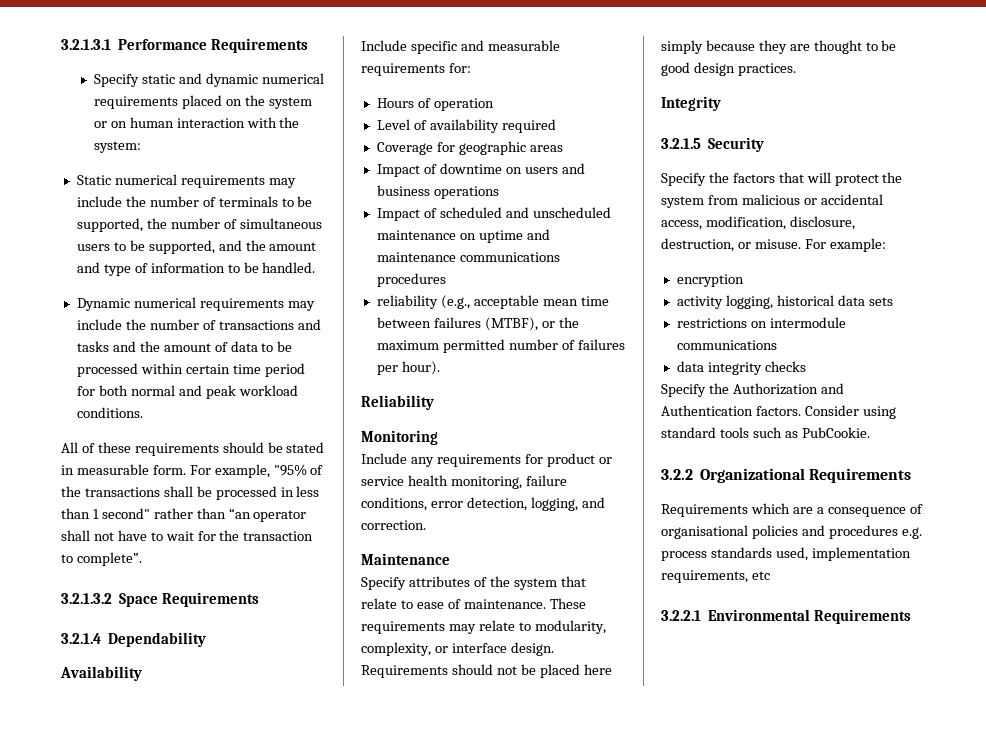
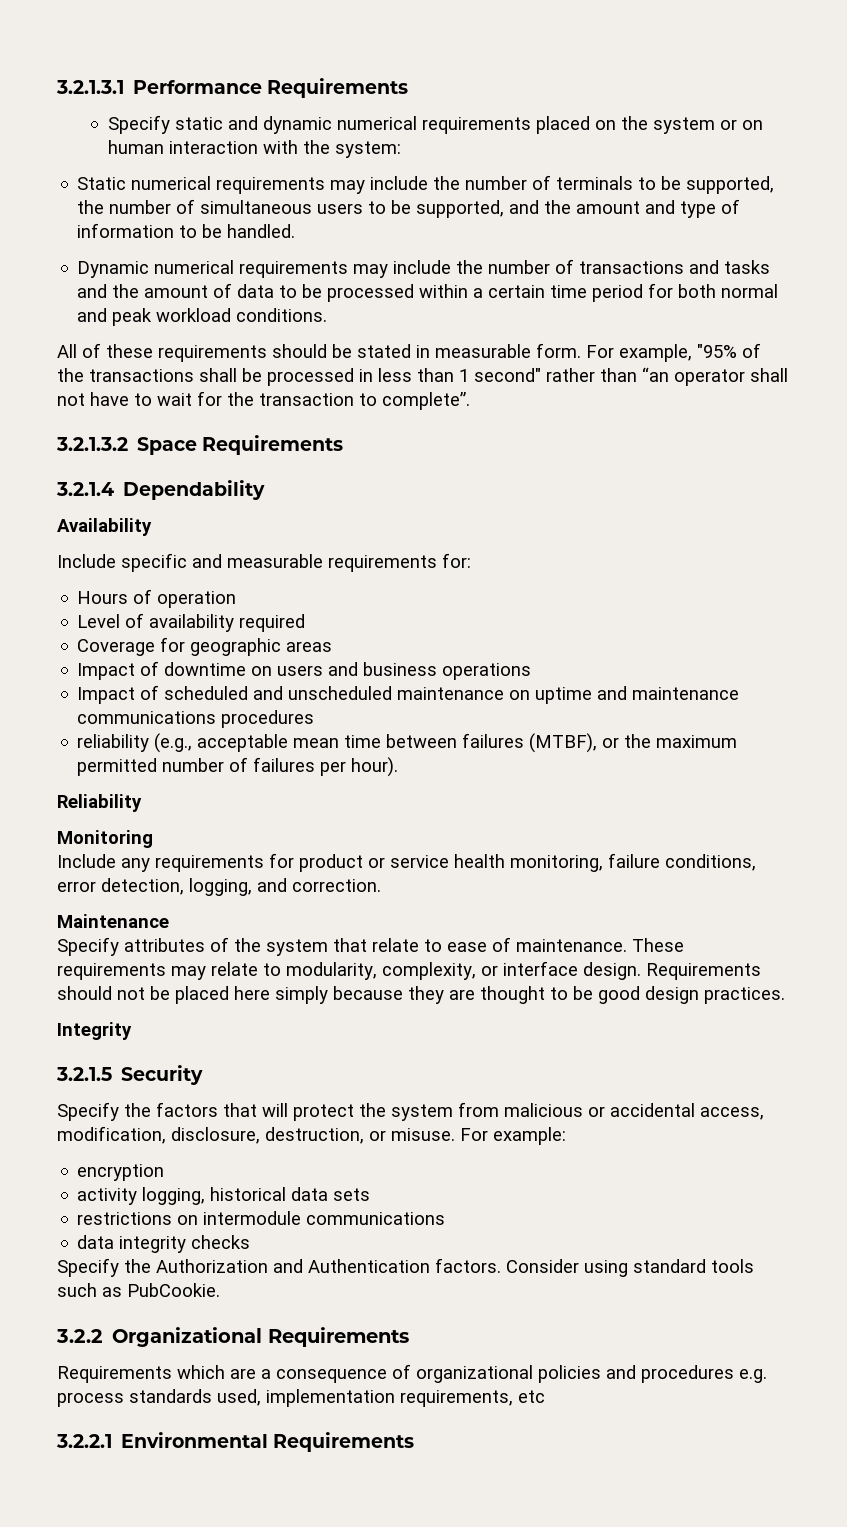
(183, 368) none -> [473,288,484,298] a
[661,525,748,539] organisational -> [416,1365,533,1383] organizational

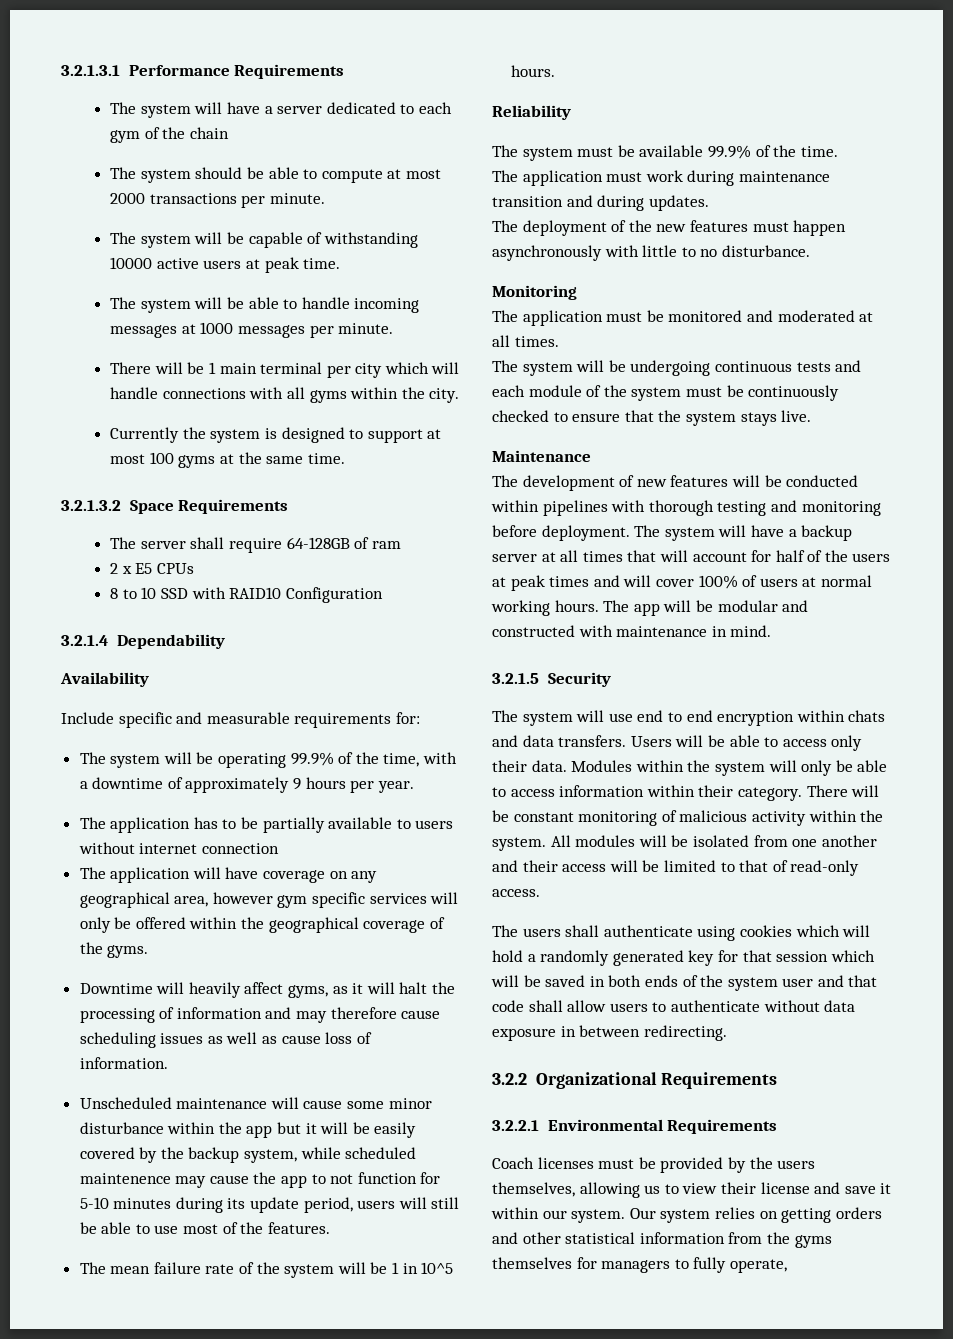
[107,115,763,134] [107,140,401,158] [77,175,775,194] [77,199,741,218] [77,223,296,238] [77,259,771,278] [77,283,779,302] [77,308,328,326] [57,343,761,362] [57,367,788,386] [57,391,470,410] [56,435,344,455] Specify static and dynamic numerical requirements placed on the system or on human interaction with the system: // Static numerical requirements may include the number of terminals to be supported, the number of simultaneous users to be supported, and the amount and type of information to be handled. // Dynamic numerical requirements may include the number of transactions and tasks and the amount of data to be processed within a certain time period for both normal and peak workload conditions. // All of these requirements should be stated in measurable form. For example, "95% of the transactions shall be processed in less than 1 second" rather than “an operator shall not have to wait for the transaction to complete”. // 3.2.1.3.2 Space Requirements -> [110,102,452,118] [110,127,229,143] [110,167,441,183] [110,193,325,208] [110,232,418,248] [110,257,341,273] [110,297,420,313] [110,322,394,338] [110,362,460,378] [110,387,460,403] [110,427,442,443] [110,452,345,468] [61,499,289,514] [110,537,401,553] [110,563,194,574] [110,587,383,603] The system will have a server dedicated to each gym of the chain // The system should be able to compute at most 2000 transactions per minute. // The system will be capable of withstanding 10000 active users at peak time. // The system will be able to handle incoming messages at 1000 messages per minute. // There will be 1 main terminal per city which will handle connections with all gyms within the city. // Currently the system is designed to support at most 100 gyms at the same time. // 3.2.1.3.2 Space Requirements // The server shall require 64-128GB of ram // 2 x E5 CPUs // 8 to 10 SSD with RAID10 Configuration
[77,589,237,608] [77,613,306,632] [77,637,333,656] [77,661,532,680] [77,685,740,704] [77,710,315,728] [77,733,738,753] [77,757,399,777] [57,794,142,812] [57,830,153,848] [57,853,756,872] [57,878,381,896] [57,914,169,928] [57,937,684,956] [57,961,761,980] [57,986,785,1004] [57,1022,132,1040] [56,1065,204,1085] [57,1102,764,1121] [57,1126,566,1145] [77,1164,165,1181] [77,1187,371,1205] [77,1211,446,1225] [77,1235,251,1253] [57,1258,754,1277] [57,1283,220,1297] [56,1327,410,1347] [57,1364,767,1383] [57,1389,545,1407] [56,1432,415,1452] Hours of operation // Level of availability required // Coverage for geographic areas // Impact of downtime on users and business operations // Impact of scheduled and unscheduled maintenance on uptime and maintenance communications procedures // reliability (e.g., acceptable mean time between failures (MTBF), or the maximum permitted number of failures per hour). // Reliability // Monitoring // Include any requirements for product or service health monitoring, failure conditions, error detection, logging, and correction. // Maintenance // Specify attributes of the system that relate to ease of maintenance. These requirements may relate to modularity, complexity, or interface design. Requirements should not be placed here simply because they are thought to be good design practices. // Integrity // 3.2.1.5 Security // Specify the factors that will protect the system from malicious or accidental access, modification, disclosure, destruction, or misuse. For example: // encryption // activity logging, historical data sets // restrictions on intermodule communications // data integrity checks // Specify the Authorization and Authentication factors. Consider using standard tools such as PubCookie. // 3.2.2 Organizational Requirements // Requirements which are a consequence of organizational policies and procedures e.g. process standards used, implementation requirements, etc // 3.2.2.1 Environmental Requirements -> [79,752,458,768] [79,777,414,793] [79,817,454,833] [78,842,279,854] [79,867,378,883] [79,892,459,908] [79,917,445,933] [79,942,149,958] [79,982,456,998] [79,1007,441,1023] [79,1032,372,1048] [79,1057,168,1069] [79,1097,432,1109] [79,1122,417,1138] [79,1147,417,1163] [79,1172,441,1188] [79,1197,460,1213] [79,1222,330,1234] [79,1262,454,1278] [510,65,555,77] [492,105,571,120] [492,145,838,161] [492,170,830,186] [492,195,709,211] [492,220,847,236] [492,245,810,261] [492,285,577,300] [492,310,874,326] [492,335,559,347] [492,360,862,376] [492,385,840,401] [492,410,812,426] [492,450,591,462] [492,475,859,491] [491,500,881,516] [492,525,853,541] [492,550,891,562] [492,575,872,591] [491,600,809,616] [492,625,772,637] [492,672,611,687] [492,710,886,726] [492,735,863,751] [492,760,888,776] [492,785,880,801] [492,810,884,826] [492,835,877,851] [492,860,860,876] [492,889,540,897] [492,925,871,941] [492,950,875,966] [491,975,878,991] [492,1000,856,1012] [492,1025,727,1041] [492,1072,778,1089] [492,1119,778,1134] [492,1157,816,1173] [492,1182,892,1198] [491,1207,882,1223] [492,1232,832,1248] [492,1257,787,1273] The system will be operating 99.9% of the time, with a downtime of approximately 9 hours per year. // The application has to be partially available to users without internet connection // The application will have coverage on any geographical area, however gym specific services will only be offered within the geographical coverage of the gyms. // Downtime will heavily affect gyms, as it will halt the processing of information and may therefore cause scheduling issues as well as cause loss of information. // Unscheduled maintenance will cause some minor disturbance within the app but it will be easily covered by the backup system, while scheduled maintenence may cause the app to not function for 5-10 minutes during its update period, users will still be able to use most of the features. // The mean failure rate of the system will be 1 in 10^5 hours. // Reliability // The system must be available 99.9% of the time. // The application must work during maintenance transition and during updates. // The deployment of the new features must happen asynchronously with little to no disturbance. // Monitoring // The application must be monitored and moderated at all times. // The system will be undergoing continuous tests and each module of the system must be continuously checked to ensure that the system stays live. // Maintenance // The development of new features will be conducted within pipelines with thorough testing and monitoring before deployment. The system will have a backup server at all times that will account for half of the users at peak times and will cover 100% of users at normal working hours. The app will be modular and constructed with maintenance in mind. // 3.2.1.5 Security // The system will use end to end encryption within chats and data transfers. Users will be able to access only their data. Modules within the system will only be able to access information within their category. There will be constant monitoring of malicious activity within the system. All modules will be isolated from one another and their access will be limited to that of read-only access. // The users shall authenticate using cookies which will hold a randomly generated key for that session which will be saved in both ends of the system user and that code shall allow users to authenticate without data exposure in between redirecting. // 3.2.2 Organizational Requirements // 3.2.2.1 Environmental Requirements // Coach licenses must be provided by the users themselves, allowing us to view their license and save it within our system. Our system relies on getting orders and other statistical information from the gyms themselves for managers to fully operate,

